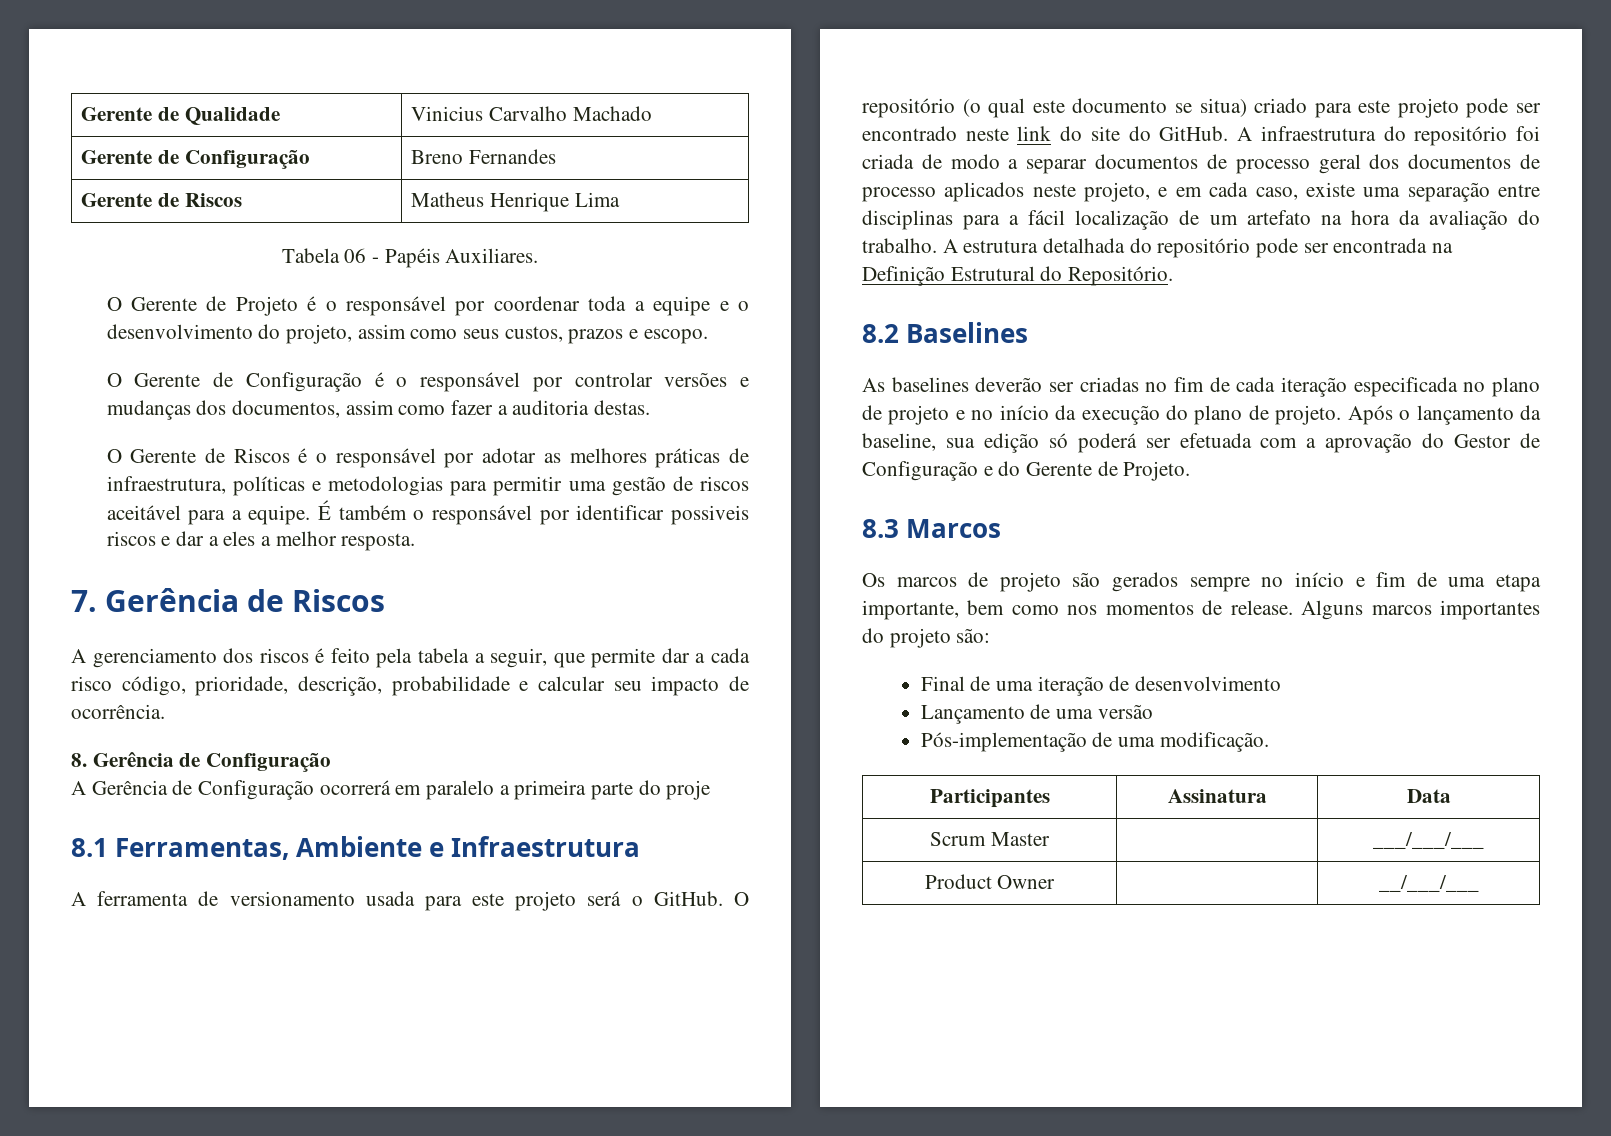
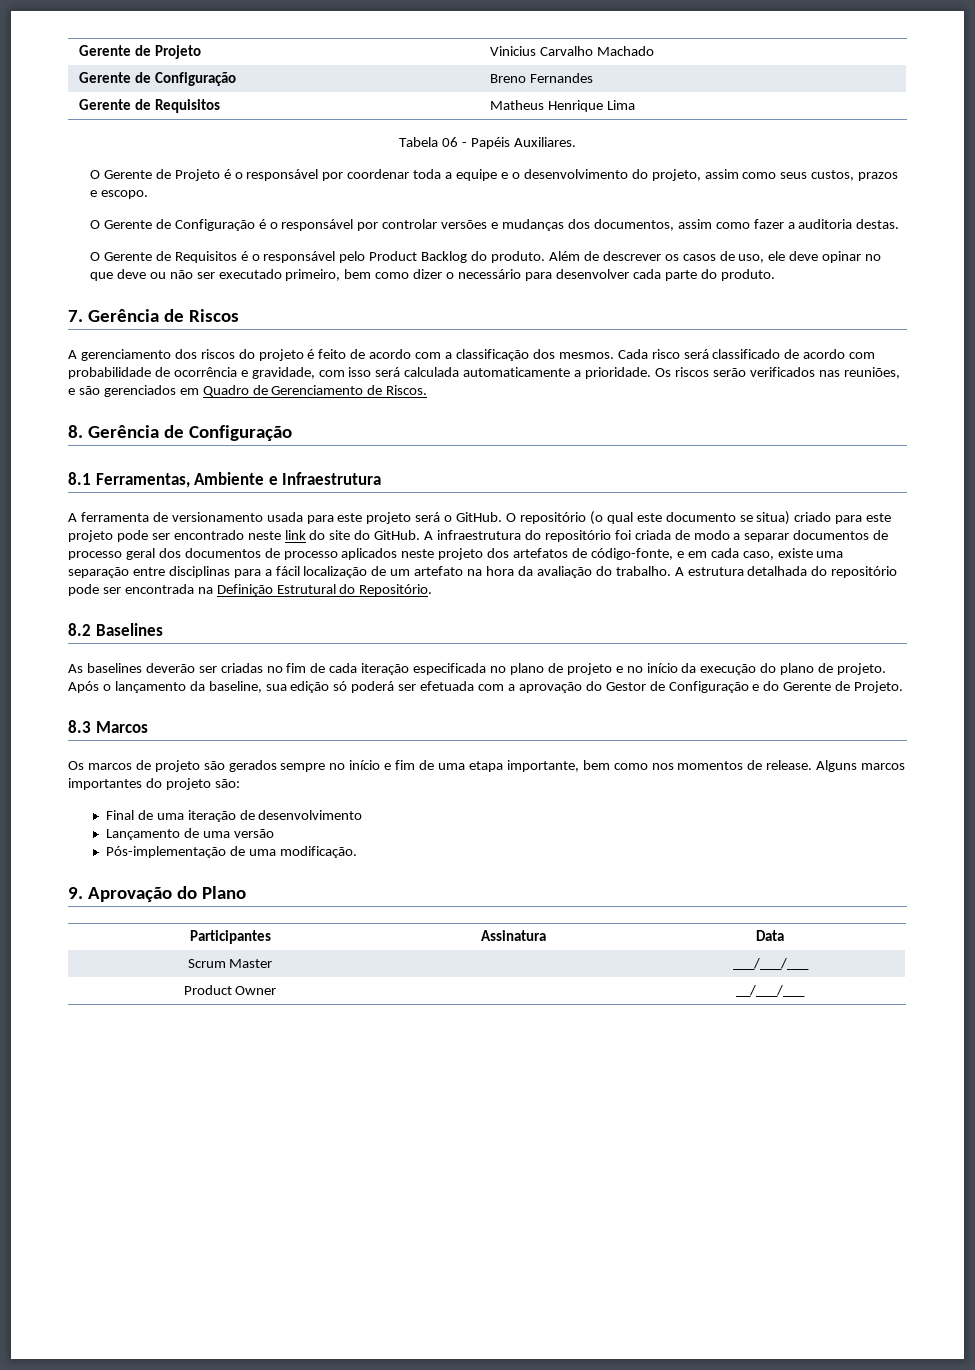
[81,107,280,125] Gerente de Qualidade -> [79,45,202,59] Gerente de Projeto
[184,193,242,207] Riscos -> [155,99,221,113] Requisitos
[233,448,749,468] [106,476,750,496] [106,500,749,525] [106,531,416,551] Riscos é o responsável por adotar as melhores práticas de infraestrutura, políticas e metodologias para permitir uma gestão de riscos aceitável para a equipe. É também o responsável por identificar possiveis riscos e dar a eles a melhor resposta. -> [174,251,882,263] [89,269,775,281] Requisitos é o responsável pelo Product Backlog do produto. Além de descrever os casos de uso, ele deve opinar no que deve ou não ser executado primeiro, bem como dizer o necessário para desenvolver cada parte do produto.
[315,648,750,668] [71,676,749,696] [71,704,165,719] [71,752,332,772] [71,780,711,800] é feito pela tabela a seguir, que permite dar a cada risco código, prioridade, descrição, probabilidade e calcular seu impacto de ocorrência. // 8. Gerência de Configuração // A Gerência de Configuração ocorrerá em paralelo a primeira parte do proje -> [238,349,876,361] [68,367,900,379] [68,385,428,397] [68,425,292,441] do projeto é feito de acordo com a classificação dos mesmos. Cada risco será classificado de acordo com probabilidade de ocorrência e gravidade, com isso será calculada automaticamente a prioridade. Os riscos serão verificados nas reuniões, e são gerenciados em Quadro de Gerenciamento de Riscos. // 8. Gerência de Configuração
[1084,182,1151,202] projeto, -> [438,548,673,560] projeto dos artefatos de código-fonte,
(1269, 742) none -> [68,886,246,902] // 9. Aprovação do Plano

